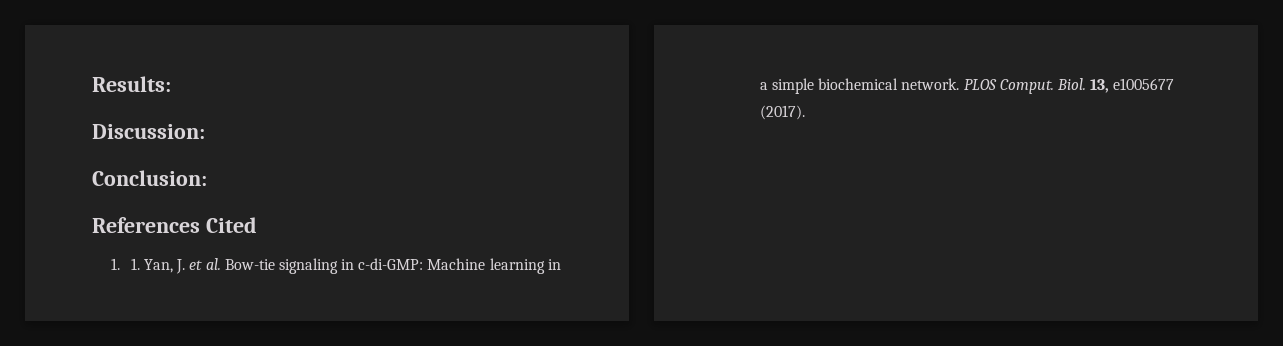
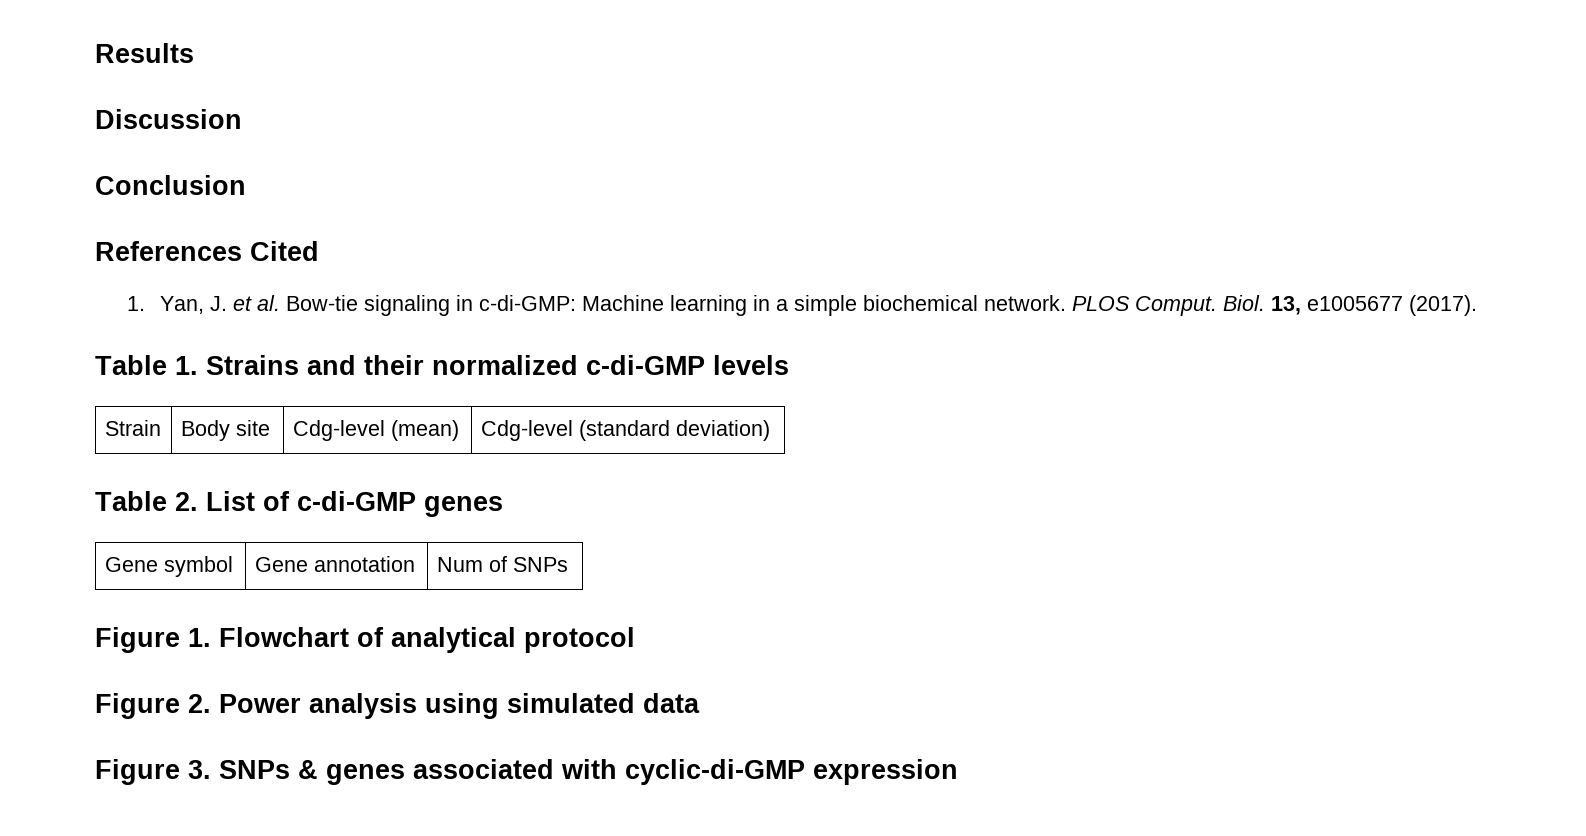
[92,76,171,92] [92,124,205,139] [92,170,207,186] Results: // Discussion: // Conclusion: -> [95,43,194,63] [95,109,242,129] [95,175,246,195] Results // Discussion // Conclusion
[130,258,140,270] 1. -> (146, 303) none
(805, 112) none -> [95,355,789,375] [104,420,161,436] [180,420,270,441] [292,420,459,441] [480,420,770,441] [95,491,503,517] [104,556,233,577] [254,556,415,572] [436,556,568,572] [95,627,635,653] [95,693,700,719] [95,759,958,785] // Table 1. Strains and their normalized c-di-GMP levels // Strain | Body site | Cdg-level (mean) | Cdg-level (standard deviation) // Table 2. List of c-di-GMP genes // Gene symbol | Gene annotation | Num of SNPs // Figure 1. Flowchart of analytical protocol // Figure 2. Power analysis using simulated data // Figure 3. SNPs & genes associated with cyclic-di-GMP expression

